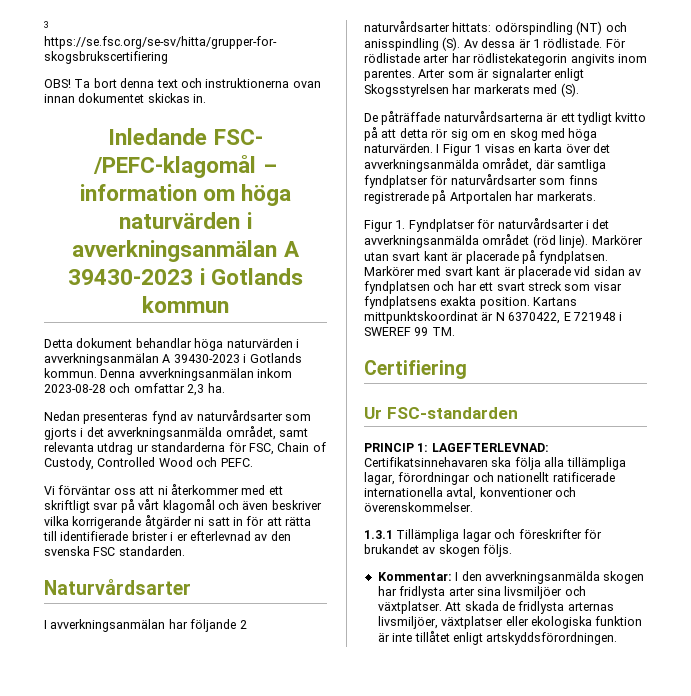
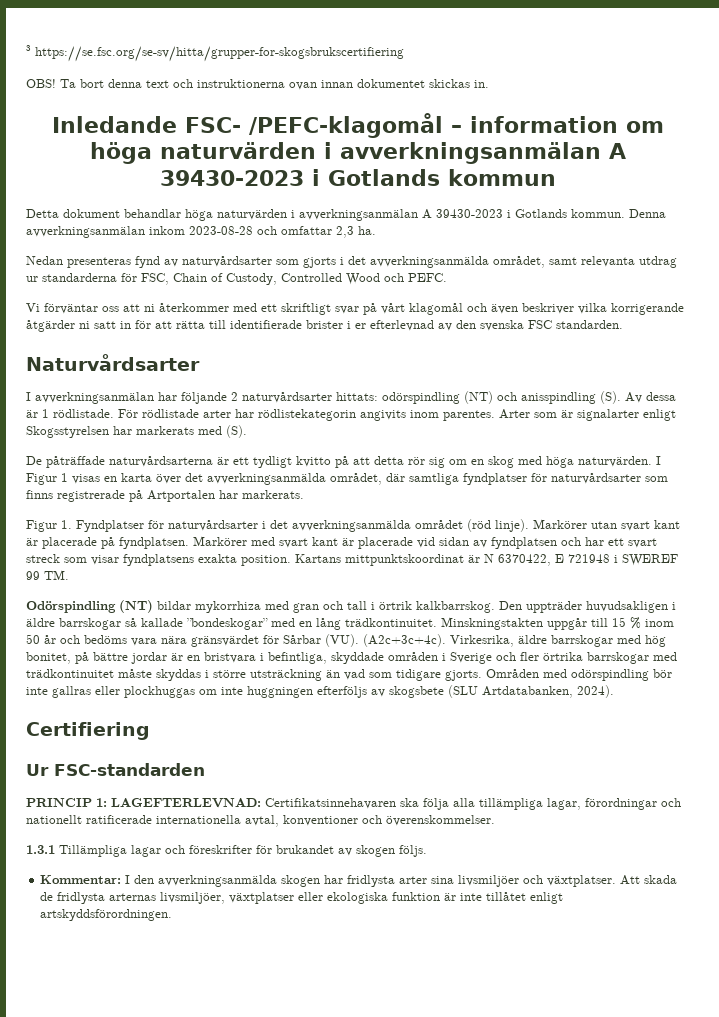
(455, 331) none -> [26,600,676,613] [26,617,674,630] [26,634,666,647] [26,652,677,664] [26,669,672,681] [26,685,614,698] // Odörspindling (NT) bildar mykorrhiza med gran och tall i örtrik kalkbarrskog. Den uppträder huvudsakligen i äldre barrskogar så kallade ”bondeskogar” med en lång trädkontinuitet. Minskningstakten uppgår till 15 % inom 50 år och bedöms vara nära gränsvärdet för Sårbar (VU). (A2c+3c+4c). Virkesrika, äldre barrskogar med hög bonitet, på bättre jordar är en bristvara i befintliga, skyddade områden i Sverige och fler örtrika barrskogar med trädkontinuitet måste skyddas i större utsträckning än vad som tidigare gjorts. Områden med odörspindling bör inte gallras eller plockhuggas om inte huggningen efterföljs av skogsbete (SLU Artdatabanken, 2024).

